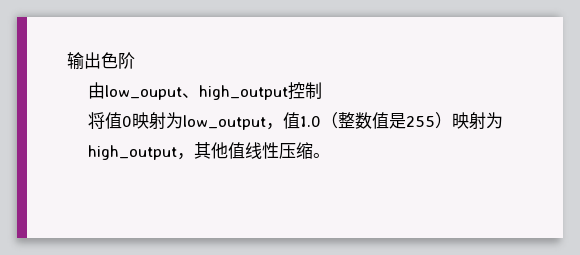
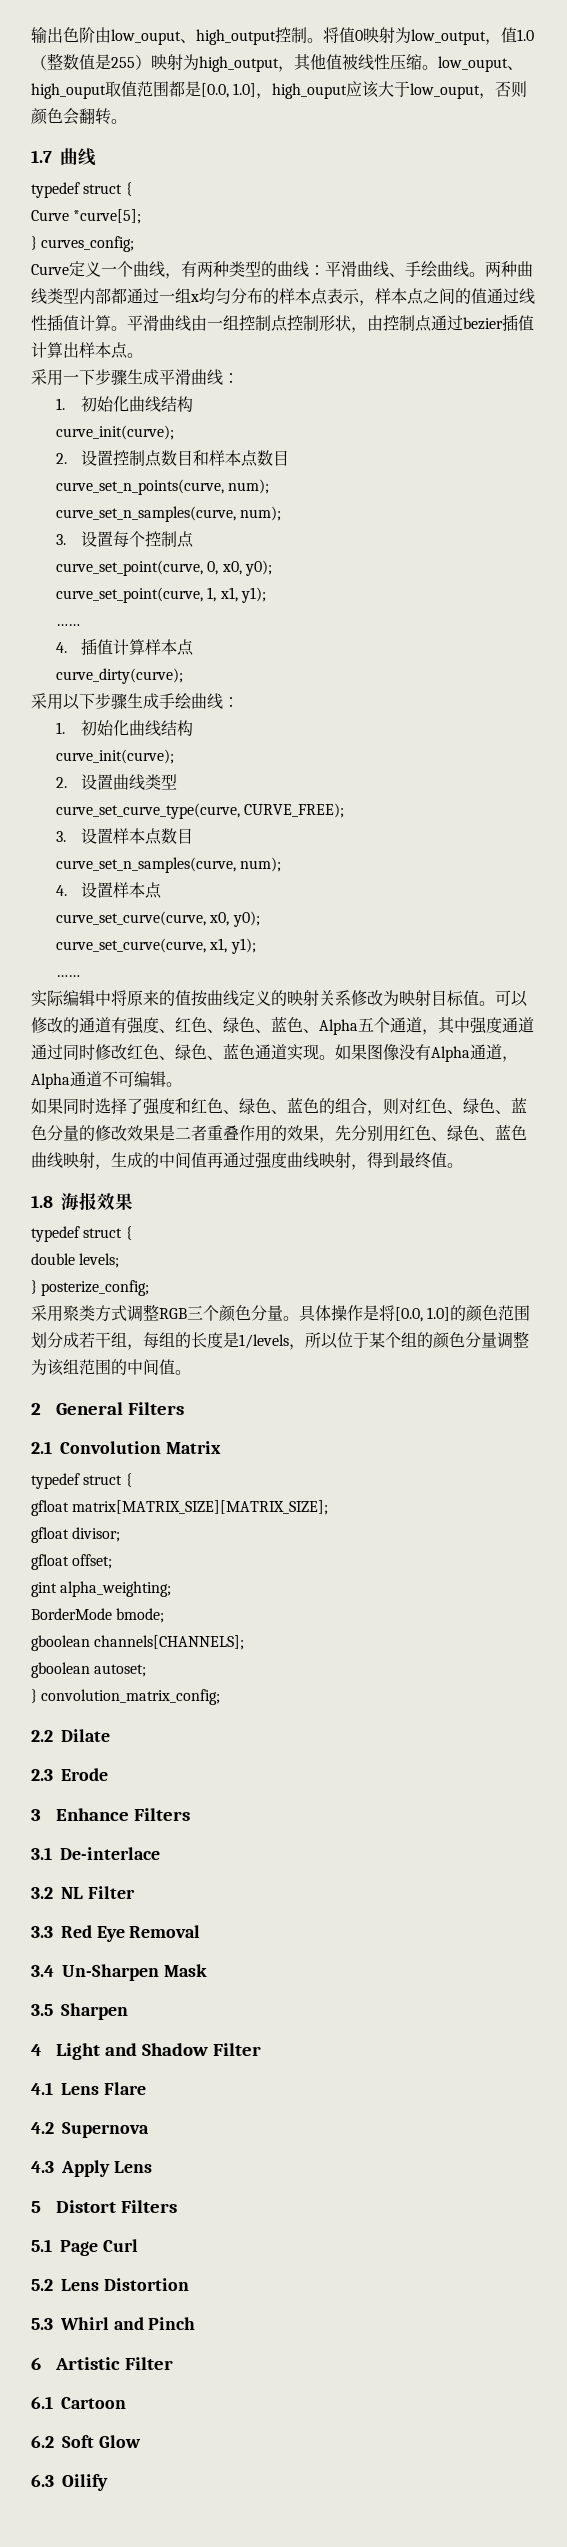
(135, 60) // -> (95, 35) none
(323, 90) // -> [307,38,323,43] 。
(246, 150) none -> [342,54,358,70] 被
(331, 155) none -> [438,56,523,72] [31,81,528,99] [31,108,127,125] [31,148,96,166] [31,182,132,198] [31,209,142,224] [31,236,135,252] [31,261,533,279] [31,288,535,306] [31,314,534,333] [31,342,143,359] [31,369,239,386] [56,396,194,412] [56,425,175,440] [56,450,290,467] [56,479,270,495] [56,506,282,522] [56,531,195,548] [56,560,272,576] [56,587,266,603] [56,624,81,626] [56,638,195,656] [56,668,184,684] [31,693,239,710] [56,720,194,736] [56,749,175,764] [56,774,178,790] [56,803,345,819] [56,828,194,845] [56,857,282,873] [56,882,163,899] [56,911,260,927] [56,938,256,954] [56,975,81,977] [31,990,528,1007] [31,1016,534,1035] [31,1043,518,1062] [31,1071,182,1089] [31,1097,527,1116] [31,1124,527,1143] [31,1152,463,1170] [31,1192,133,1211] [31,1226,132,1242] [31,1253,120,1268] [31,1280,150,1296] [31,1304,531,1322] [31,1331,529,1350] [31,1359,191,1376] [31,1402,185,1415] [31,1441,221,1454] [31,1473,132,1489] [31,1500,329,1516] [31,1527,121,1543] [31,1554,113,1570] [31,1581,172,1597] [31,1608,165,1623] [31,1635,245,1651] [31,1662,147,1678] [31,1689,221,1705] [31,1729,110,1742] [31,1768,108,1781] [31,1808,191,1821] [31,1847,160,1860] [31,1886,135,1899] [31,1925,201,1942] [31,1964,207,1981] [31,2003,128,2020] [31,2043,262,2060] [31,2082,146,2095] [31,2122,149,2138] [31,2160,152,2177] [31,2200,178,2213] [31,2239,138,2256] [31,2278,189,2291] [31,2317,196,2330] [31,2357,174,2370] [31,2396,126,2409] [31,2435,141,2448] [31,2474,108,2491] low_ouput、high_ouput取值范围都是[0.0, 1.0]，high_ouput应该大于low_ouput，否则颜色会翻转。 // 1.7曲线 // typedef struct { // Curve *curve[5]; // } curves_config; // Curve定义一个曲线，有两种类型的曲线：平滑曲线、手绘曲线。两种曲线类型内部都通过一组x均匀分布的样本点表示，样本点之间的值通过线性插值计算。平滑曲线由一组控制点控制形状，由控制点通过bezier插值计算出样本点。 // 采用一下步骤生成平滑曲线： // 1.初始化曲线结构 // curve_init(curve); // 2.设置控制点数目和样本点数目 // curve_set_n_points(curve, num); // curve_set_n_samples(curve, num); // 3.设置每个控制点 // curve_set_point(curve, 0, x0, y0); // curve_set_point(curve, 1, x1, y1); // …… // 4.插值计算样本点 // curve_dirty(curve); // 采用以下步骤生成手绘曲线： // 1.初始化曲线结构 // curve_init(curve); // 2.设置曲线类型 // curve_set_curve_type(curve, CURVE_FREE); // 3.设置样本点数目 // curve_set_n_samples(curve, num); // 4.设置样本点 // curve_set_curve(curve, x0, y0); // curve_set_curve(curve, x1, y1); // …… // 实际编辑中将原来的值按曲线定义的映射关系修改为映射目标值。可以修改的通道有强度、红色、绿色、蓝色、Alpha五个通道，其中强度通道通过同时修改红色、绿色、蓝色通道实现。如果图像没有Alpha通道，Alpha通道不可编辑。 // 如果同时选择了强度和红色、绿色、蓝色的组合，则对红色、绿色、蓝色分量的修改效果是二者重叠作用的效果，先分别用红色、绿色、蓝色曲线映射，生成的中间值再通过强度曲线映射，得到最终值。 // 1.8海报效果 // typedef struct { // double levels; // } posterize_config; // 采用聚类方式调整RGB三个颜色分量。具体操作是将[0.0, 1.0]的颜色范围划分成若干组，每组的长度是1/levels，所以位于某个组的颜色分量调整为该组范围的中间值。 // 2 General Filters // 2.1 Convolution Matrix // typedef struct { // gfloat matrix[MATRIX_SIZE][MATRIX_SIZE]; // gfloat divisor; // gfloat offset; // gint alpha_weighting; // BorderMode bmode; // gboolean channels[CHANNELS]; // gboolean autoset; // } convolution_matrix_config; // 2.2 Dilate // 2.3 Erode // 3 Enhance Filters // 3.1 De-interlace // 3.2 NL Filter // 3.3 Red Eye Removal // 3.4 Un-Sharpen Mask // 3.5 Sharpen // 4 Light and Shadow Filter // 4.1 Lens Flare // 4.2 Supernova // 4.3 Apply Lens // 5 Distort Filters // 5.1 Page Curl // 5.2 Lens Distortion // 5.3 Whirl and Pinch // 6 Artistic Filter // 6.1 Cartoon // 6.2 Soft Glow // 6.3 Oilify

